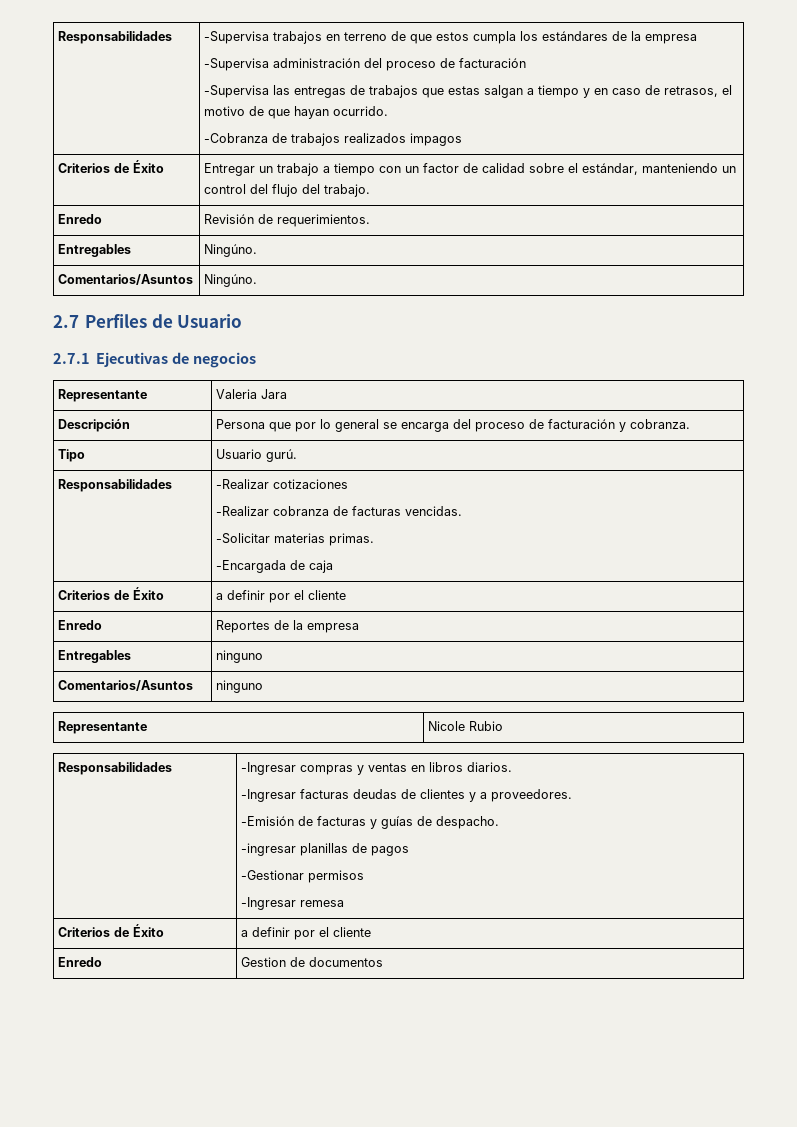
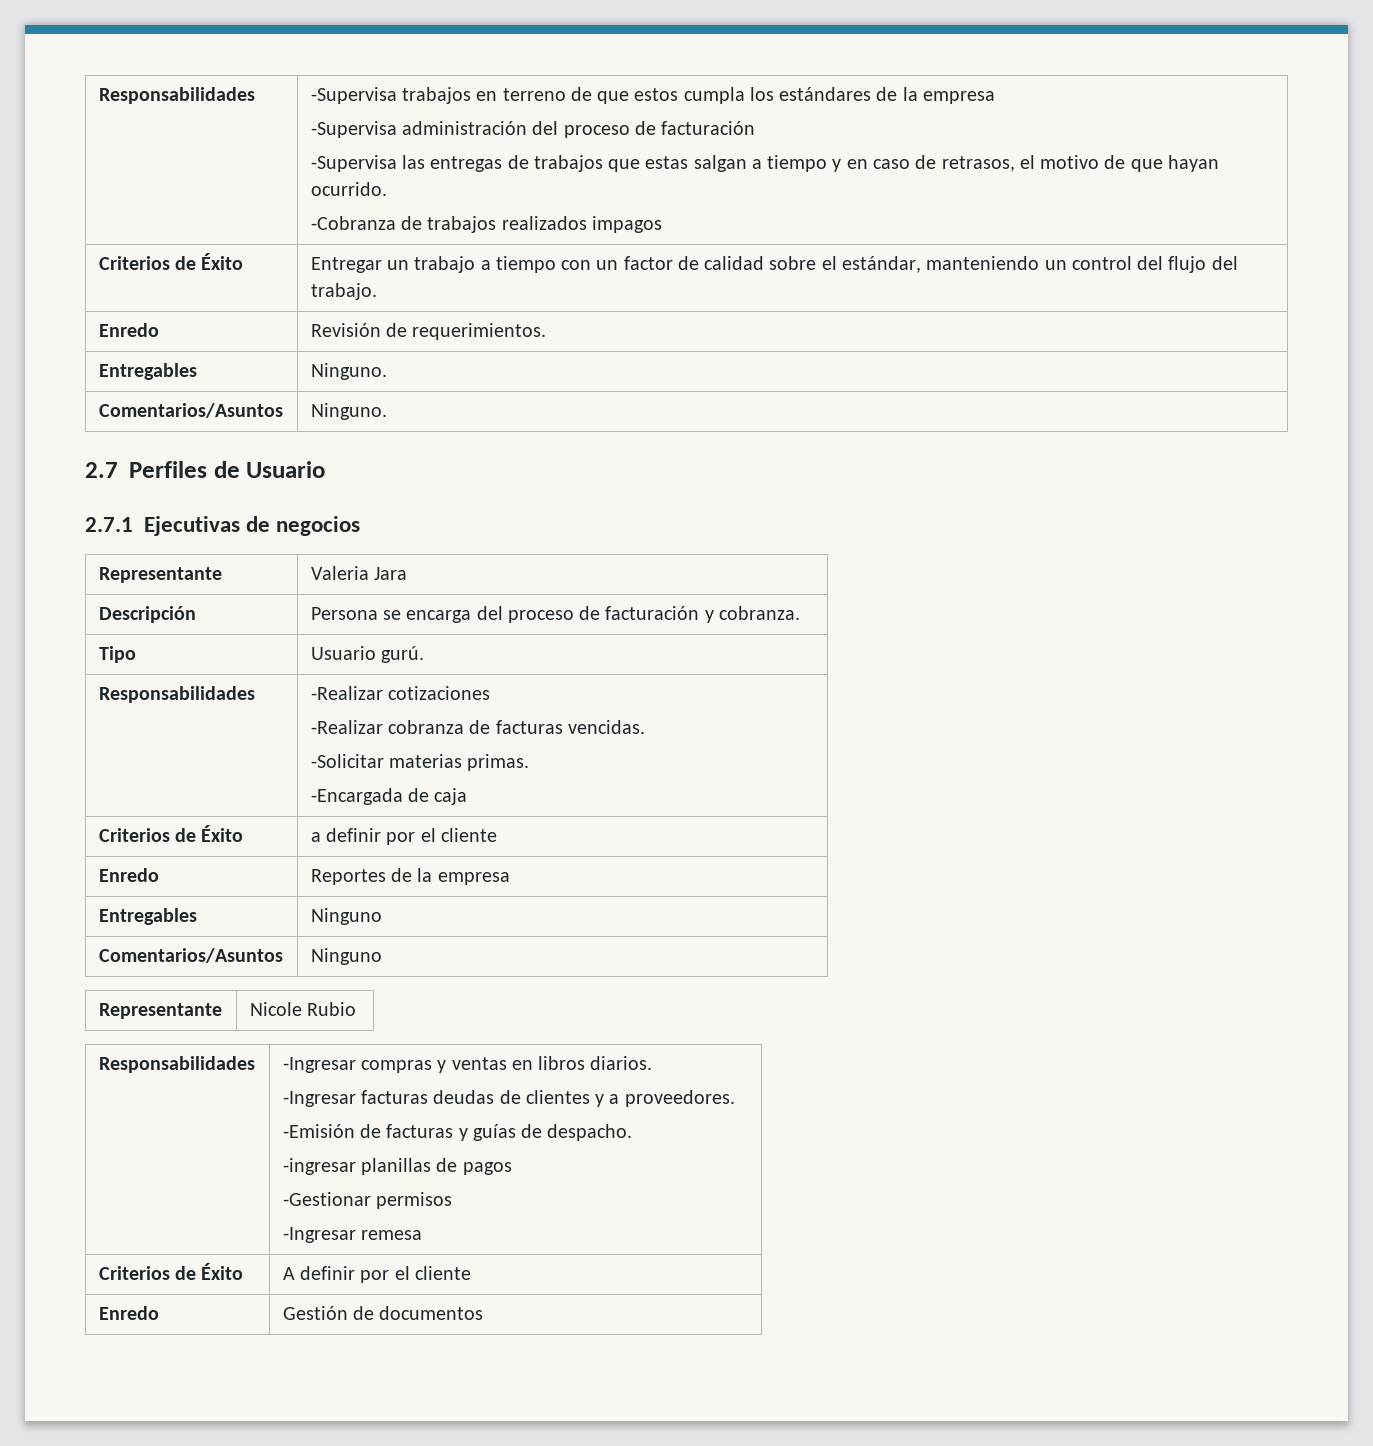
[204,244,258,257] [58,274,194,285] [204,274,258,287] Ningúno. // Comentarios/Asuntos | Ningúno. -> [310,363,387,380] [98,403,283,418] [310,403,387,420] Ninguno. // Comentarios/Asuntos | Ninguno.
[269,419,380,432] que por lo general -> (378, 613) none
[216,650,264,663] [58,680,194,691] [216,680,264,693] ninguno // Comentarios/Asuntos | ninguno -> [310,908,382,925] [98,948,283,963] [310,948,382,965] Ninguno // Comentarios/Asuntos | Ninguno
[241,927,372,940] [58,957,103,967] [241,957,287,967] a definir por el cliente // Enredo | Gestion -> [282,1266,471,1283] [98,1306,159,1320] [282,1306,348,1320] A definir por el cliente // Enredo | Gestión

